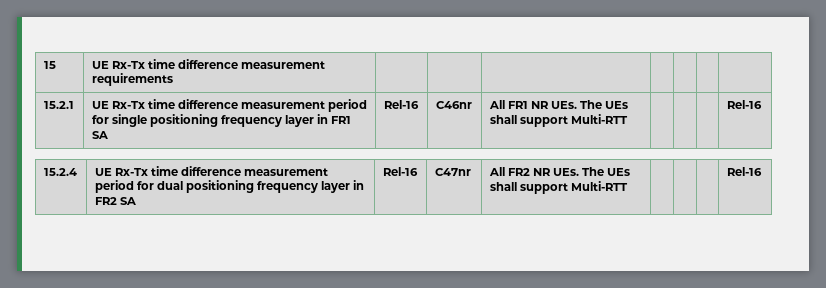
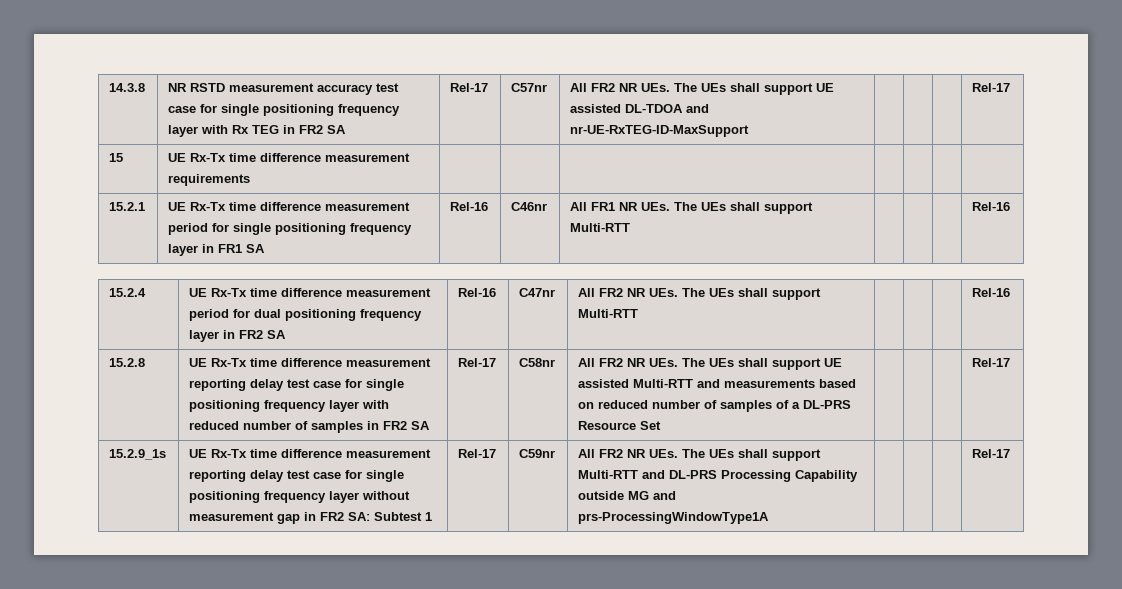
(43, 65) none -> [109,83,146,92] [168,83,400,95] [168,104,401,116] [168,125,347,137] [450,83,489,92] [511,83,548,92] [570,83,835,95] [570,104,710,113] [570,125,750,137] [972,83,1011,92] 14.3.8 | NR RSTD measurement accuracy test case for single positioning frequency layer with Rx TEG in FR2 SA | Rel-17 | C57nr | All FR2 NR UEs. The UEs shall support UE assisted DL-TDOA and nr-UE-RxTEG-ID-MaxSupport | | | | Rel-17 //
(762, 171) none -> [109,358,146,367] [189,358,432,367] [189,379,405,391] [189,400,390,412] [189,421,431,433] [458,358,497,367] [519,358,556,367] [578,358,843,370] [578,379,857,388] [578,400,852,412] [578,421,662,430] [972,358,1011,367] [109,449,167,460] [189,449,432,458] [189,470,405,482] [189,491,411,503] [189,512,433,524] [458,449,497,458] [519,449,556,458] [578,449,822,461] [578,470,859,482] [578,491,677,500] [578,512,770,524] [972,449,1011,458] // 15.2.8 | UE Rx-Tx time difference measurement reporting delay test case for single positioning frequency layer with reduced number of samples in FR2 SA | Rel-17 | C58nr | All FR2 NR UEs. The UEs shall support UE assisted Multi-RTT and measurements based on reduced number of samples of a DL-PRS Resource Set | | | | Rel-17 // 15.2.9_1s | UE Rx-Tx time difference measurement reporting delay test case for single positioning frequency layer without measurement gap in FR2 SA: Subtest 1 | Rel-17 | C59nr | All FR2 NR UEs. The UEs shall support Multi-RTT and DL-PRS Processing Capability outside MG and prs-ProcessingWindowType1A | | | | Rel-17

